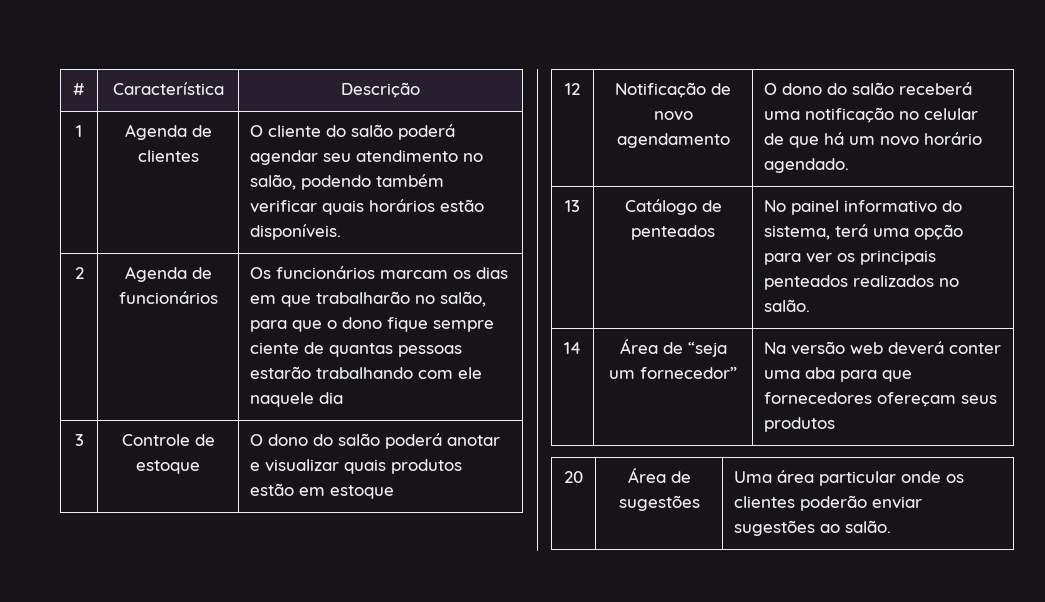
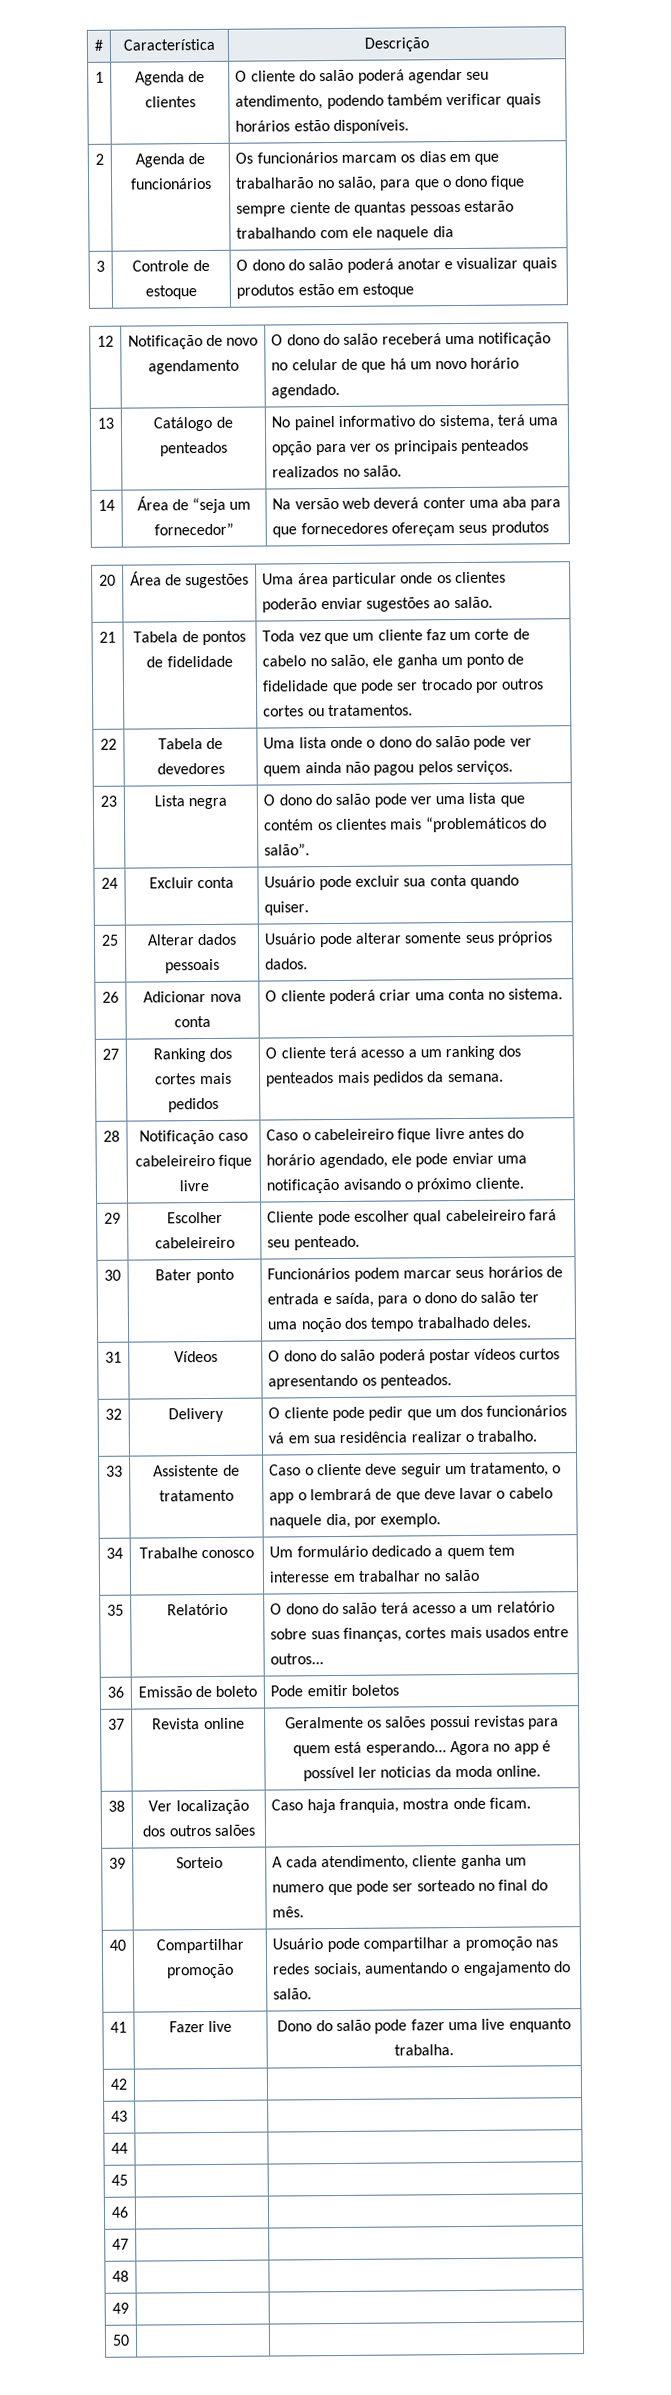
[356,150,484,162] [250,174,297,190] atendimento no salão, -> [235,95,324,110] atendimento,
(892, 526) none -> [99,631,116,643] [133,630,246,646] [146,655,233,668] [262,628,530,645] [262,653,525,670] [262,678,545,695] [263,704,413,717] [100,738,117,750] [157,737,224,750] [156,762,225,775] [263,735,532,750] [263,760,513,777] [100,795,117,807] [153,795,228,810] [263,792,525,808] [264,816,547,833] [264,843,311,856] [101,877,118,889] [148,876,235,889] [264,874,519,891] [264,901,310,916] [101,934,119,946] [146,933,238,946] [165,958,220,974] [264,931,553,948] [265,958,309,970] [102,991,119,1003] [143,991,242,1003] [174,1015,211,1028] [265,988,564,1005] [102,1048,119,1060] [152,1047,233,1063] [155,1072,232,1085] [168,1097,219,1113] [265,1045,522,1061] [266,1071,504,1087] [103,1130,120,1142] [139,1129,248,1145] [134,1154,253,1169] [178,1179,209,1192] [266,1127,525,1143] [266,1152,527,1169] [266,1177,524,1194] [104,1212,121,1224] [166,1211,223,1224] [154,1236,235,1249] [267,1209,557,1226] [267,1235,360,1251] [104,1269,121,1281] [155,1268,234,1284] [267,1266,563,1282] [267,1291,539,1308] [267,1316,532,1333] [105,1351,122,1363] [173,1350,218,1363] [268,1348,561,1364] [268,1374,452,1390] [105,1408,122,1420] [168,1407,224,1423] [268,1405,568,1422] [268,1430,538,1444] [106,1465,123,1477] [153,1464,240,1477] [159,1489,234,1502] [269,1462,562,1478] [269,1487,553,1504] [269,1513,442,1529] [106,1547,123,1559] [138,1547,255,1559] [269,1544,515,1560] [269,1569,480,1583] [107,1604,124,1616] [167,1603,228,1616] [270,1601,555,1615] [270,1626,570,1642] [270,1653,325,1665] [107,1686,124,1698] [137,1685,258,1698] [270,1684,399,1697] [108,1718,125,1730] [152,1717,245,1730] [284,1715,560,1731] [293,1740,551,1757] [302,1765,542,1782] [108,1800,125,1812] [148,1799,249,1815] [142,1824,256,1837] [271,1797,531,1814] [109,1857,126,1869] [176,1856,223,1869] [272,1854,527,1871] [272,1879,549,1896] [272,1906,305,1918] [109,1939,126,1951] [155,1938,244,1954] [167,1963,234,1979] [272,1936,558,1953] [273,1961,571,1978] [273,1988,313,2000] [110,2021,127,2033] [168,2020,233,2033] [277,2018,571,2034] [394,2044,454,2056] [110,2078,128,2090] [111,2110,128,2122] [111,2142,128,2154] [111,2174,128,2186] [111,2206,129,2218] [112,2238,129,2250] [112,2270,129,2282] [112,2302,129,2314] [112,2334,130,2346] // 21 | Tabela de pontos de fidelidade | Toda vez que um cliente faz um corte de cabelo no salão, ele ganha um ponto de fidelidade que pode ser trocado por outros cortes ou tratamentos. // 22 | Tabela de devedores | Uma lista onde o dono do salão pode ver quem ainda não pagou pelos serviços. // 23 | Lista negra | O dono do salão pode ver uma lista que contém os clientes mais “problemáticos do salão”. // 24 | Excluir conta | Usuário pode excluir sua conta quando quiser. // 25 | Alterar dados pessoais | Usuário pode alterar somente seus próprios dados. // 26 | Adicionar nova conta | O cliente poderá criar uma conta no sistema. // 27 | Ranking dos cortes mais pedidos | O cliente terá acesso a um ranking dos penteados mais pedidos da semana. // 28 | Notificação caso cabeleireiro fique livre | Caso o cabeleireiro fique livre antes do horário agendado, ele pode enviar uma notificação avisando o próximo cliente. // 29 | Escolher cabeleireiro | Cliente pode escolher qual cabeleireiro fará seu penteado. // 30 | Bater ponto | Funcionários podem marcar seus horários de entrada e saída, para o dono do salão ter uma noção dos tempo trabalhado deles. // 31 | Vídeos | O dono do salão poderá postar vídeos curtos apresentando os penteados. // 32 | Delivery | O cliente pode pedir que um dos funcionários vá em sua residência realizar o trabalho. // 33 | Assistente de tratamento | Caso o cliente deve seguir um tratamento, o app o lembrará de que deve lavar o cabelo naquele dia, por exemplo. // 34 | Trabalhe conosco | Um formulário dedicado a quem tem interesse em trabalhar no salão // 35 | Relatório | O dono do salão terá acesso a um relatório sobre suas finanças, cortes mais usados entre outros... // 36 | Emissão de boleto | Pode emitir boletos // 37 | Revista online | Geralmente os salões possui revistas para quem está esperando... Agora no app é possível ler noticias da moda online. // 38 | Ver localização dos outros salões | Caso haja franquia, mostra onde ficam. // 39 | Sorteio | A cada atendimento, cliente ganha um numero que pode ser sorteado no final do mês. // 40 | Compartilhar promoção | Usuário pode compartilhar a promoção nas redes sociais, aumentando o engajamento do salão. // 41 | Fazer live | Dono do salão pode fazer uma live enquanto trabalha. // 42 | | // 43 | | // 44 | | // 45 | | // 46 | | // 47 | | // 48 | | // 49 | | // 50 | |

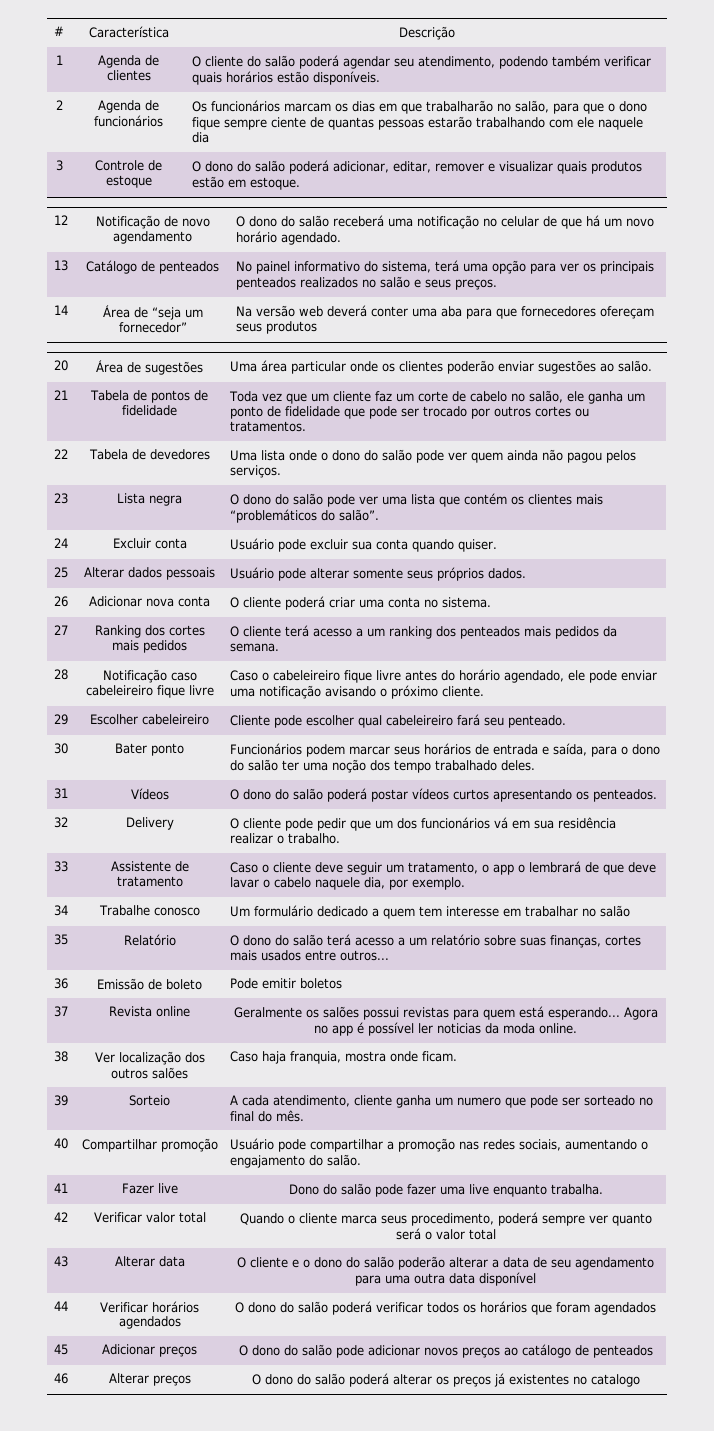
[396,258,441,270] anotar -> [333,161,485,173] adicionar, editar, remover
[362,283,415,298] estoque -> [250,177,301,190] estoque.
[362,465,402,477] salão. -> [380,276,498,290] salão e seus preços.
[111,2110,128,2122] [111,2142,128,2154] [111,2174,128,2186] [111,2206,129,2218] [112,2238,129,2250] [112,2270,129,2282] [112,2302,129,2314] [112,2334,130,2346] | // 43 | | // 44 | | // 45 | | // 46 | | // 47 | | // 48 | | // 49 | | // 50 | | -> [93,1212,206,1223] [239,1212,652,1226] [395,1228,496,1240] [54,1256,68,1267] [114,1256,185,1267] [237,1256,654,1270] [355,1272,536,1286] [54,1301,68,1311] [100,1301,199,1313] [118,1316,181,1329] [235,1301,656,1315] [54,1344,68,1355] [102,1344,197,1357] [238,1344,653,1358] [54,1373,68,1384] [108,1373,191,1386] [251,1373,640,1387] Verificar valor total | Quando o cliente marca seus procedimento, poderá sempre ver quanto será o valor total // 43 | Alterar data | O cliente e o dono do salão poderão alterar a data de seu agendamento para uma outra data disponível // 44 | Verificar horários agendados | O dono do salão poderá verificar todos os horários que foram agendados // 45 | Adicionar preços | O dono do salão pode adicionar novos preços ao catálogo de penteados // 46 | Alterar preços | O dono do salão poderá alterar os preços já existentes no catalogo

